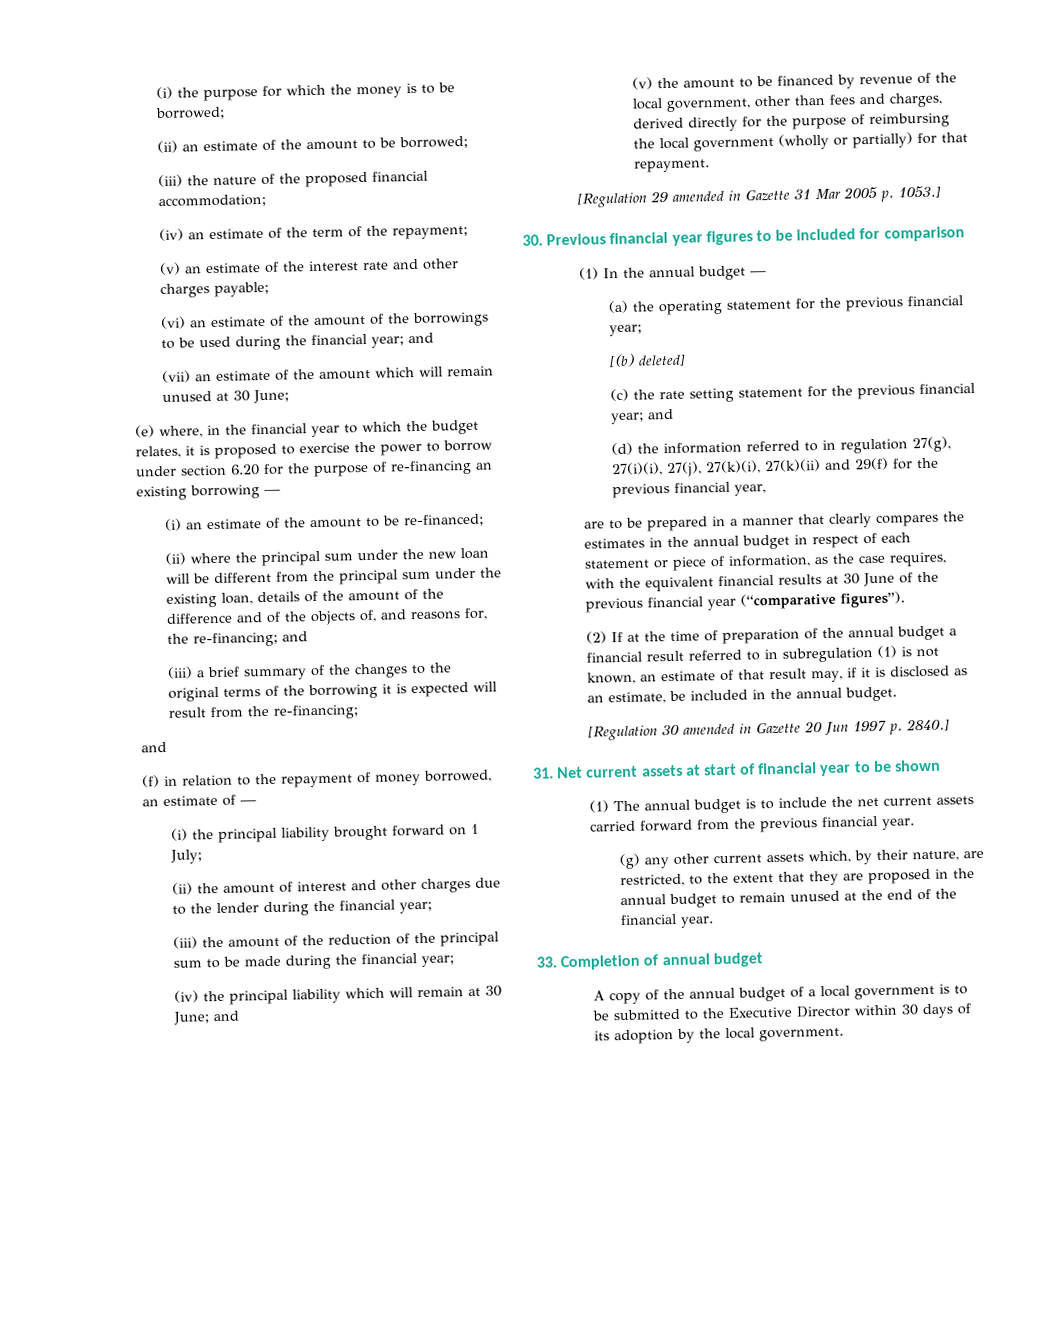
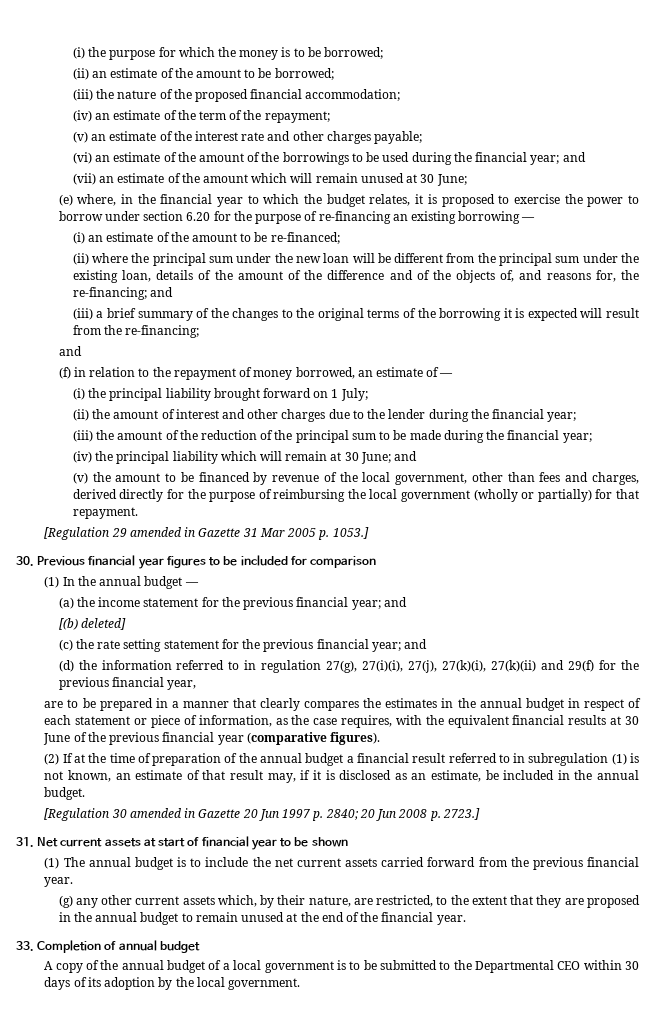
[657,295,963,316] [608,324,642,337] operating statement for the previous financial year; -> [98,597,407,610] income statement for the previous financial year; and
[740,591,906,610] (“comparative figures”). -> [246,732,381,745] (comparative figures).
[906,718,951,732] 2840.] -> [325,808,480,821] 2840; 20 Jun 2008 p. 2723.]
[728,1005,851,1018] Executive Director -> [474,960,581,973] Departmental CEO

